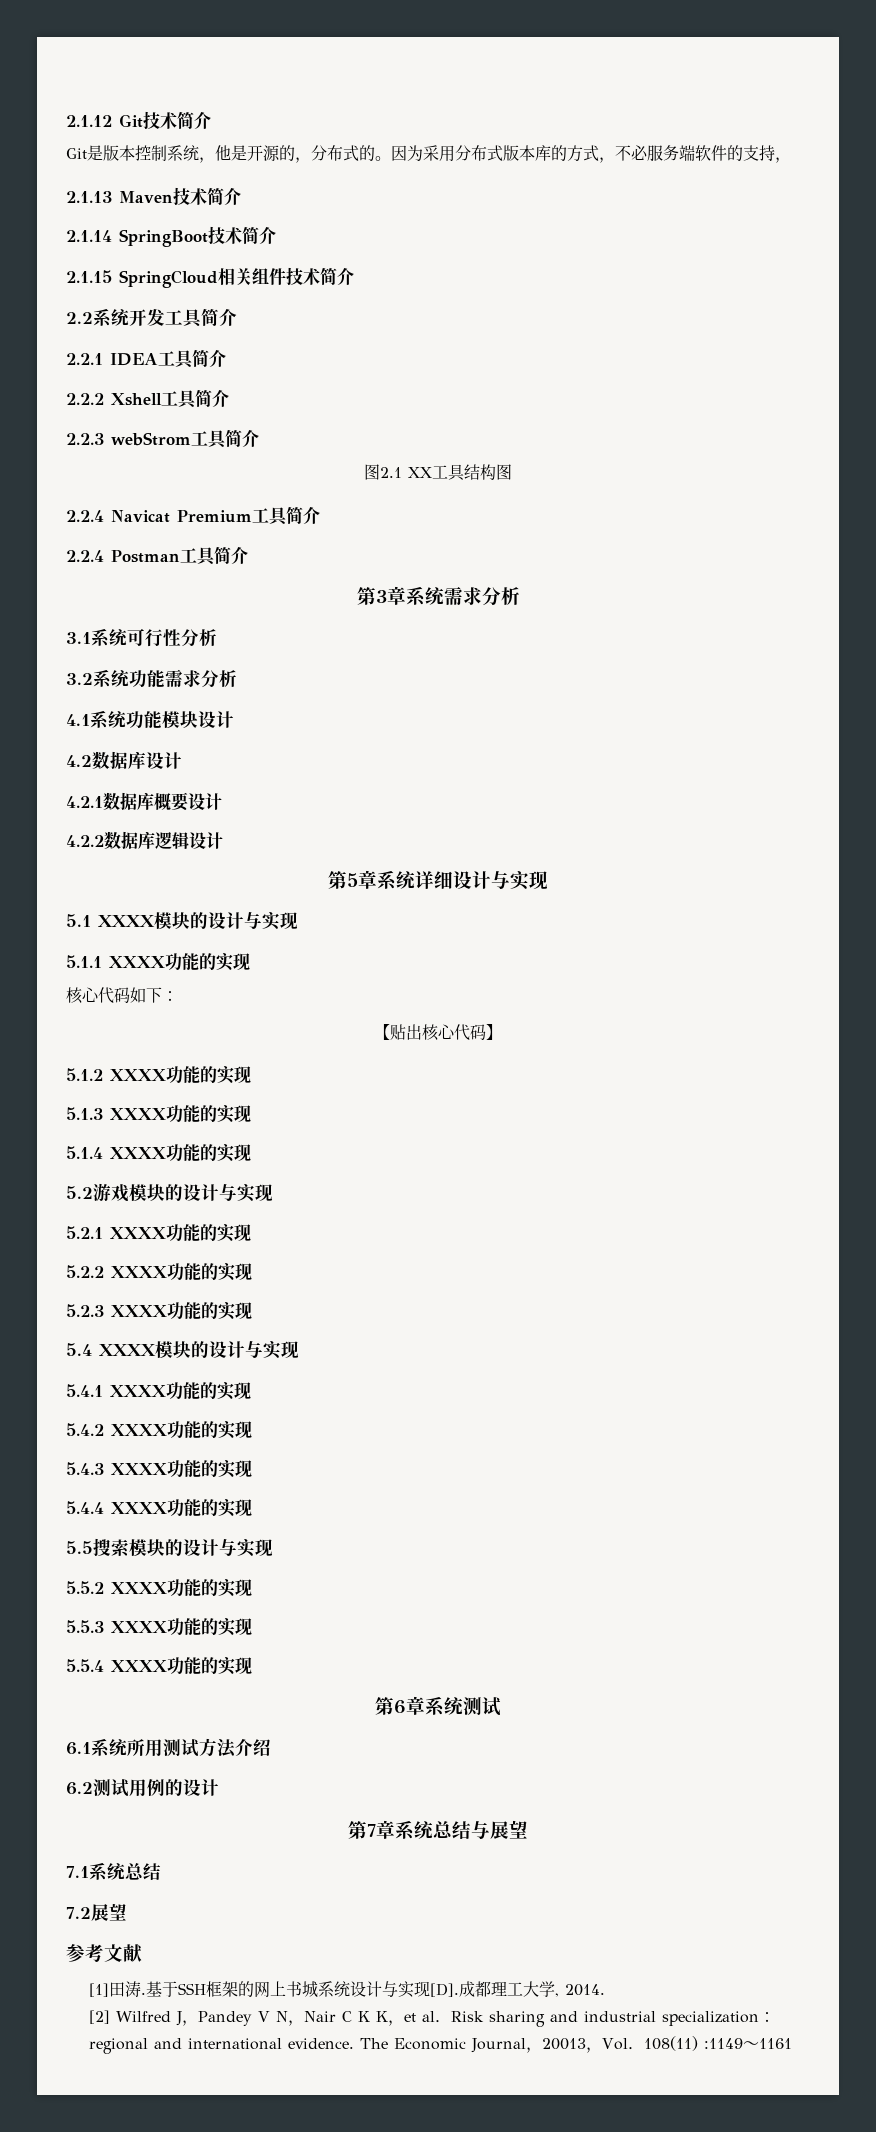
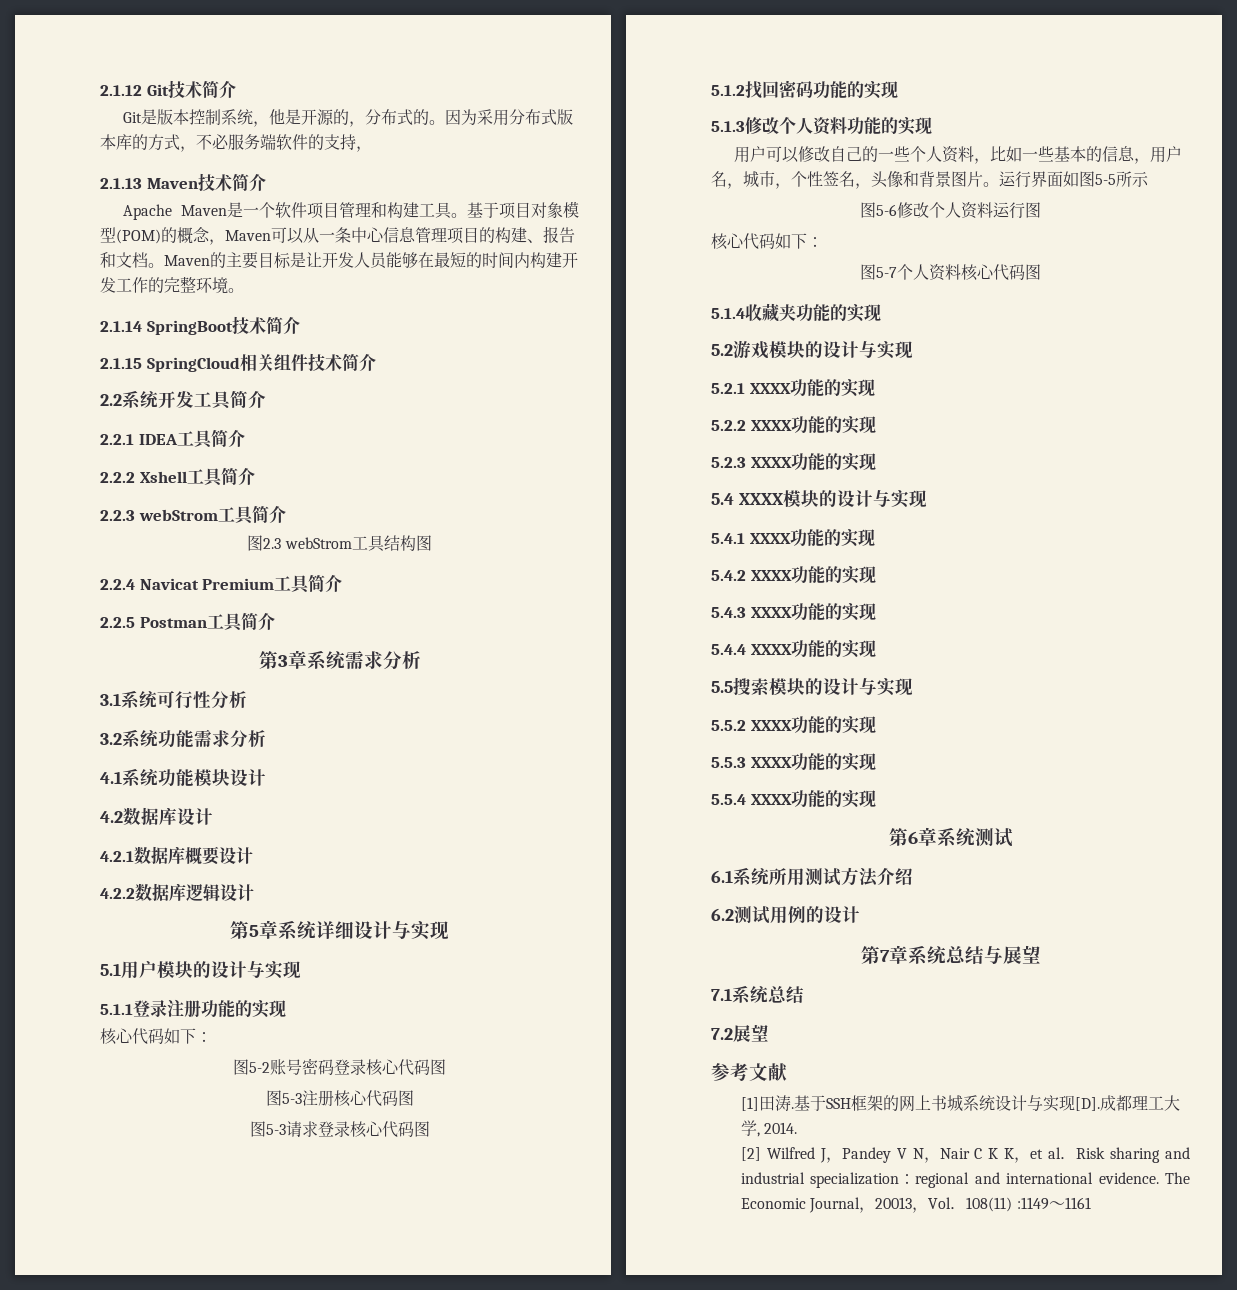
(241, 196) none -> [123,201,579,220] [100,226,575,245] [100,252,578,269] [100,276,244,294] // Apache Maven是一个软件项目管理和构建工具。基于项目对象模型(POM)的概念，Maven可以从一条中心信息管理项目的构建、报告和文档。Maven的主要目标是让开发人员能够在最短的时间内构建开发工作的完整环境。
[380,467,432,478] 2.1 XX -> [263,537,352,549] 2.3 webStrom
[66,550,104,562] 2.2.4 -> [100,617,135,628] 2.2.5
[98,915,155,927] XXXX -> [121,960,157,979] 用户
[109,956,165,968] XXXX -> [133,999,201,1018] 登录注册
[374,1024,502,1041] 【贴出核心代码】 -> [233,1058,446,1076] [265,1090,414,1107] [249,1121,430,1138] 图5-2账号密码登录核心代码图 // 图5-3注册核心代码图 // 图5-3请求登录核心代码图
[110,1069,166,1081] XXXX -> [745,80,813,99] 找回密码
[110,1105,251,1123] XXXX功能的实现 -> [745,117,932,135] [734,146,1183,164] [711,171,1149,189] [860,202,1041,219] [711,233,823,250] [860,264,1041,281] 修改个人资料功能的实现 // 用户可以修改自己的一些个人资料，比如一些基本的信息，用户名，城市，个性签名，头像和背景图片。运行界面如图5-5所示 // 图5-6修改个人资料运行图 // 核心代码如下： // 图5-7个人资料核心代码图
[110,1147,166,1159] XXXX -> [745,303,796,322] 收藏夹

